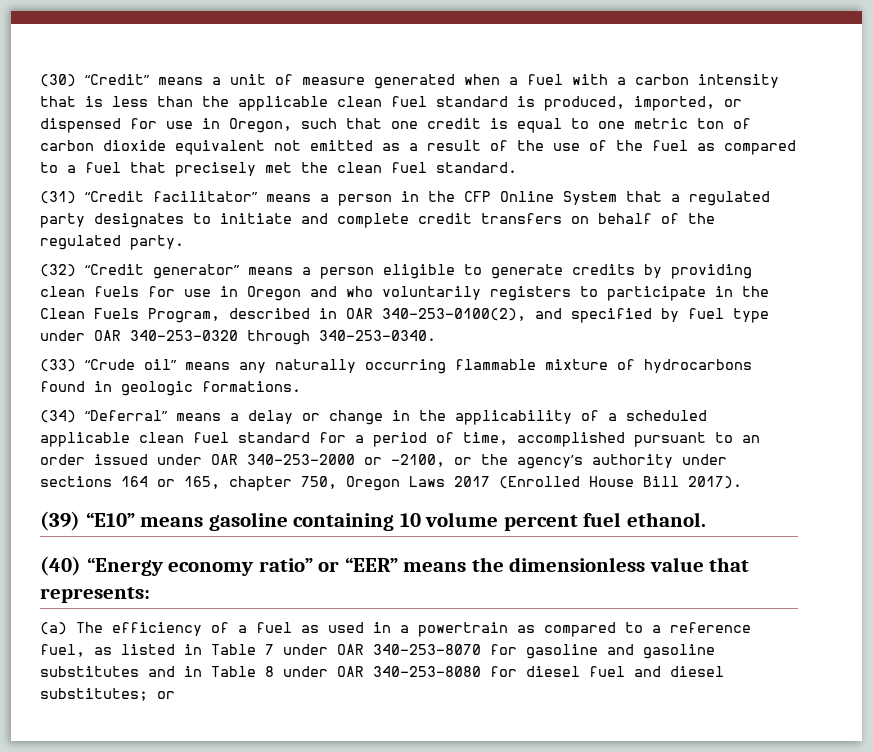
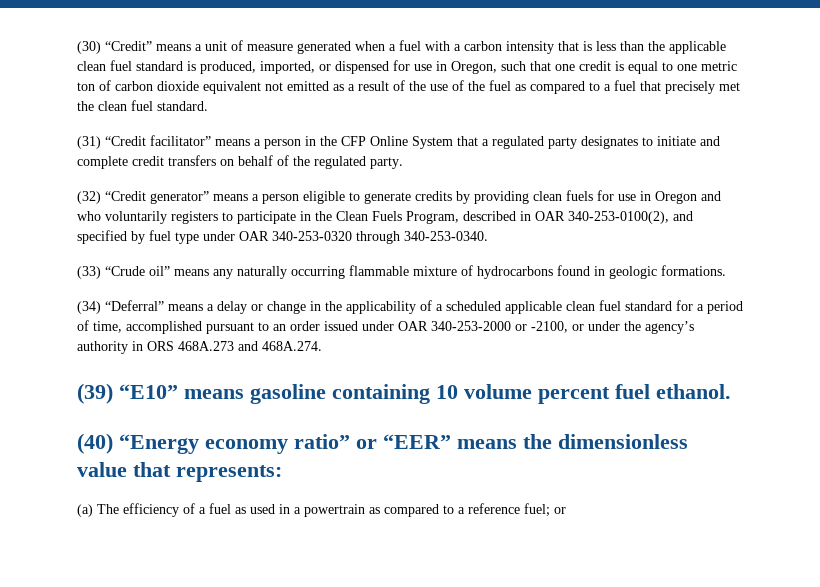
(472, 461) none -> [588,321,620,331] under
[682,454,727,465] [40,476,742,491] under sections 164 or 165, chapter 750, Oregon Laws 2017 (Enrolled House Bill 2017). -> [132,341,322,351] in ORS 468A.273 and 468A.274.
[40,644,715,659] [40,666,724,677] [40,688,148,701] fuel, as listed in Table 7 under OAR 340-253-8070 for gasoline and gasoline substitutes and in Table 8 under OAR 340-253-8080 for diesel fuel and diesel substitutes; -> [524,503,550,517] fuel;

